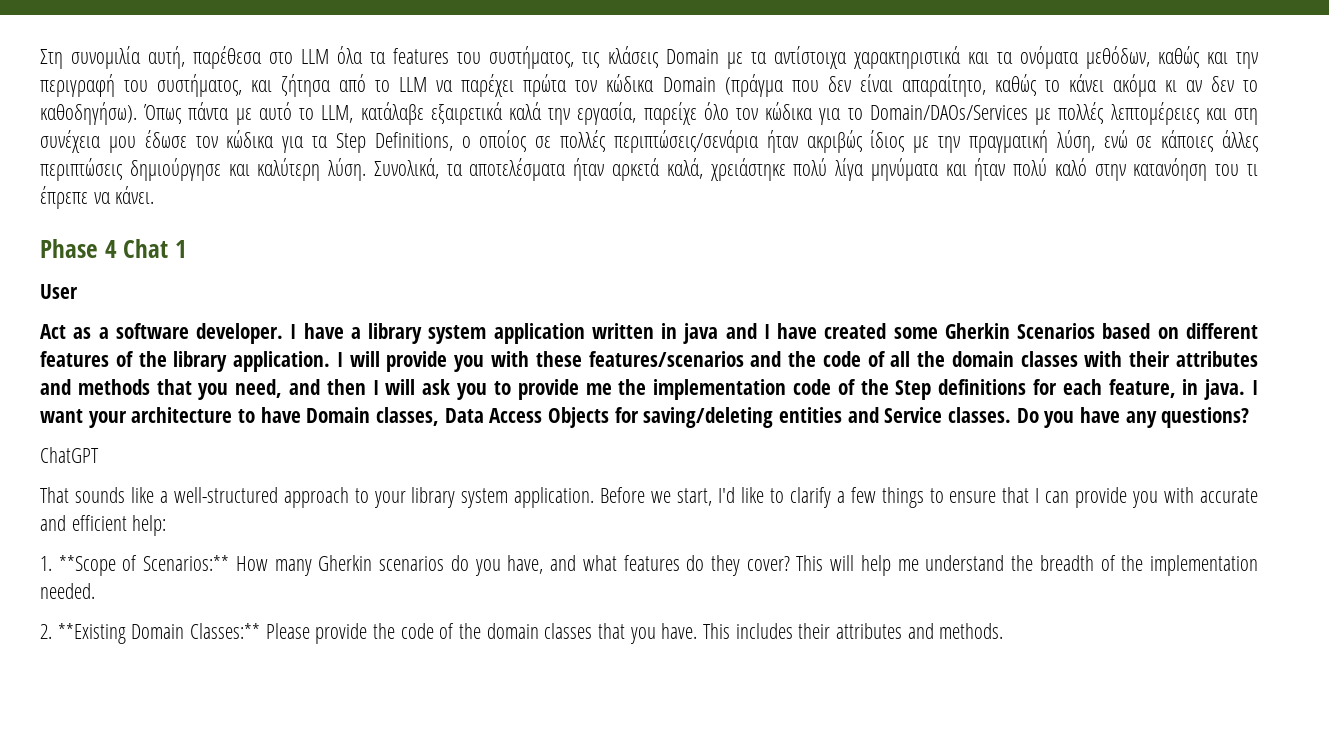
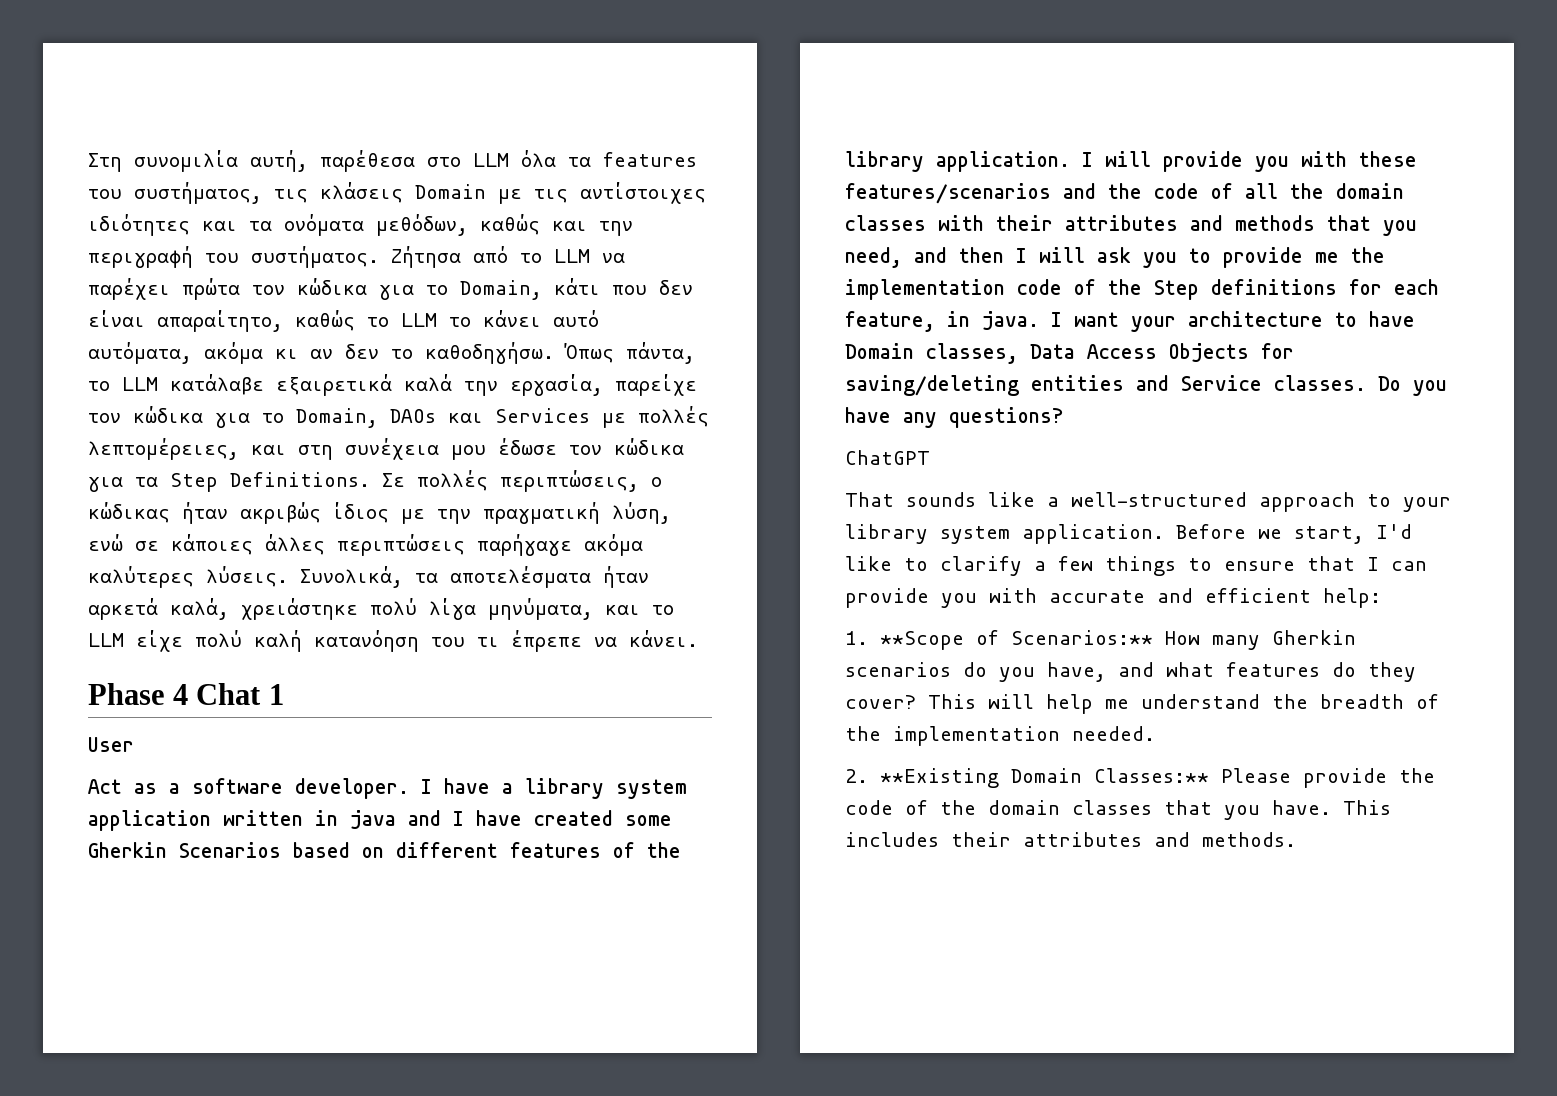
[750,46,961,69] τα αντίστοιχα χαρακτηριστικά -> [534,182,706,205] [88,214,190,236] τις αντίστοιχες ιδιότητες
[157,74,332,97] συστήματος, και ζήτησα -> [251,246,461,268] συστήματος. Ζήτησα
[662,74,784,97] Domain (πράγμα -> [379,278,600,300] για το Domain, κάτι
[1068,74,1104,92] κάνει -> [401,310,599,327] [88,342,192,364] LLM το κάνει αυτό αυτόματα,
[40,102,354,125] καθοδηγήσω). Όπως πάντα με αυτό το LLM, -> [425,342,695,364] [88,377,158,391] καθοδηγήσω. Όπως πάντα, το LLM
[703,102,1028,125] όλο τον κώδικα για το Domain/DAOs/Services -> [88,406,590,428] τον κώδικα για το Domain, DAOs και Services
[1110,102,1200,125] λεπτομέρειες -> [88,438,239,460] λεπτομέρειες,
[374,130,759,153] Definitions, ο οποίος σε πολλές περιπτώσεις/σενάρια -> [230,470,662,492] [88,502,170,523] Definitions. Σε πολλές περιπτώσεις, ο κώδικας
[129,158,367,181] δημιούργησε και καλύτερη λύση. -> [477,534,643,556] [88,566,288,588] παρήγαγε ακόμα καλύτερες λύσεις.
[870,158,1126,181] μηνύματα και ήταν πολύ καλό στην -> [488,598,674,620] [88,630,302,653] μηνύματα, και το LLM είχε πολύ καλή

